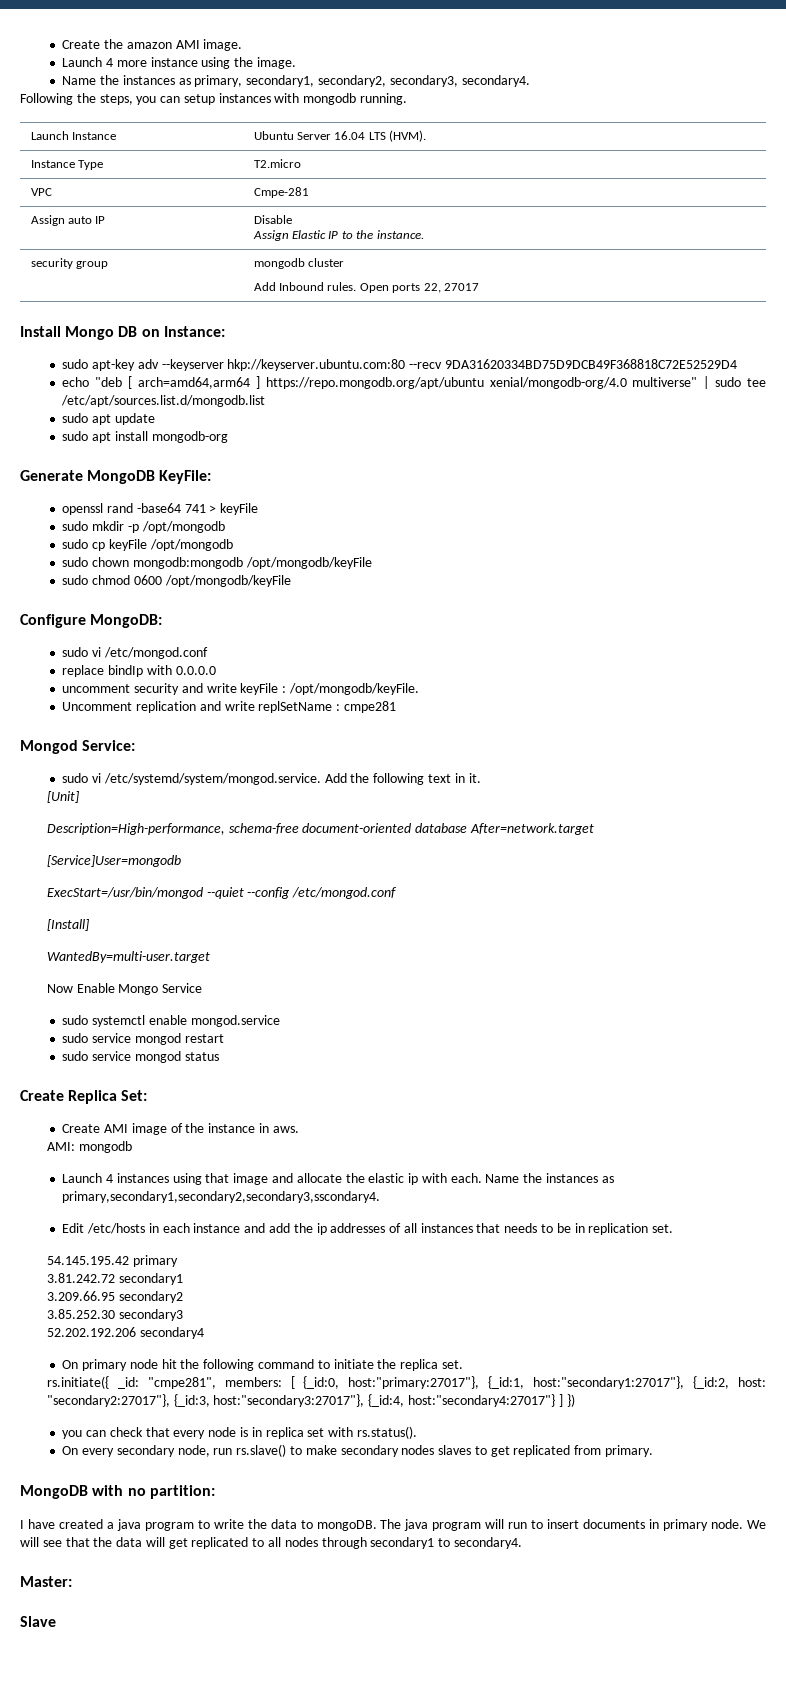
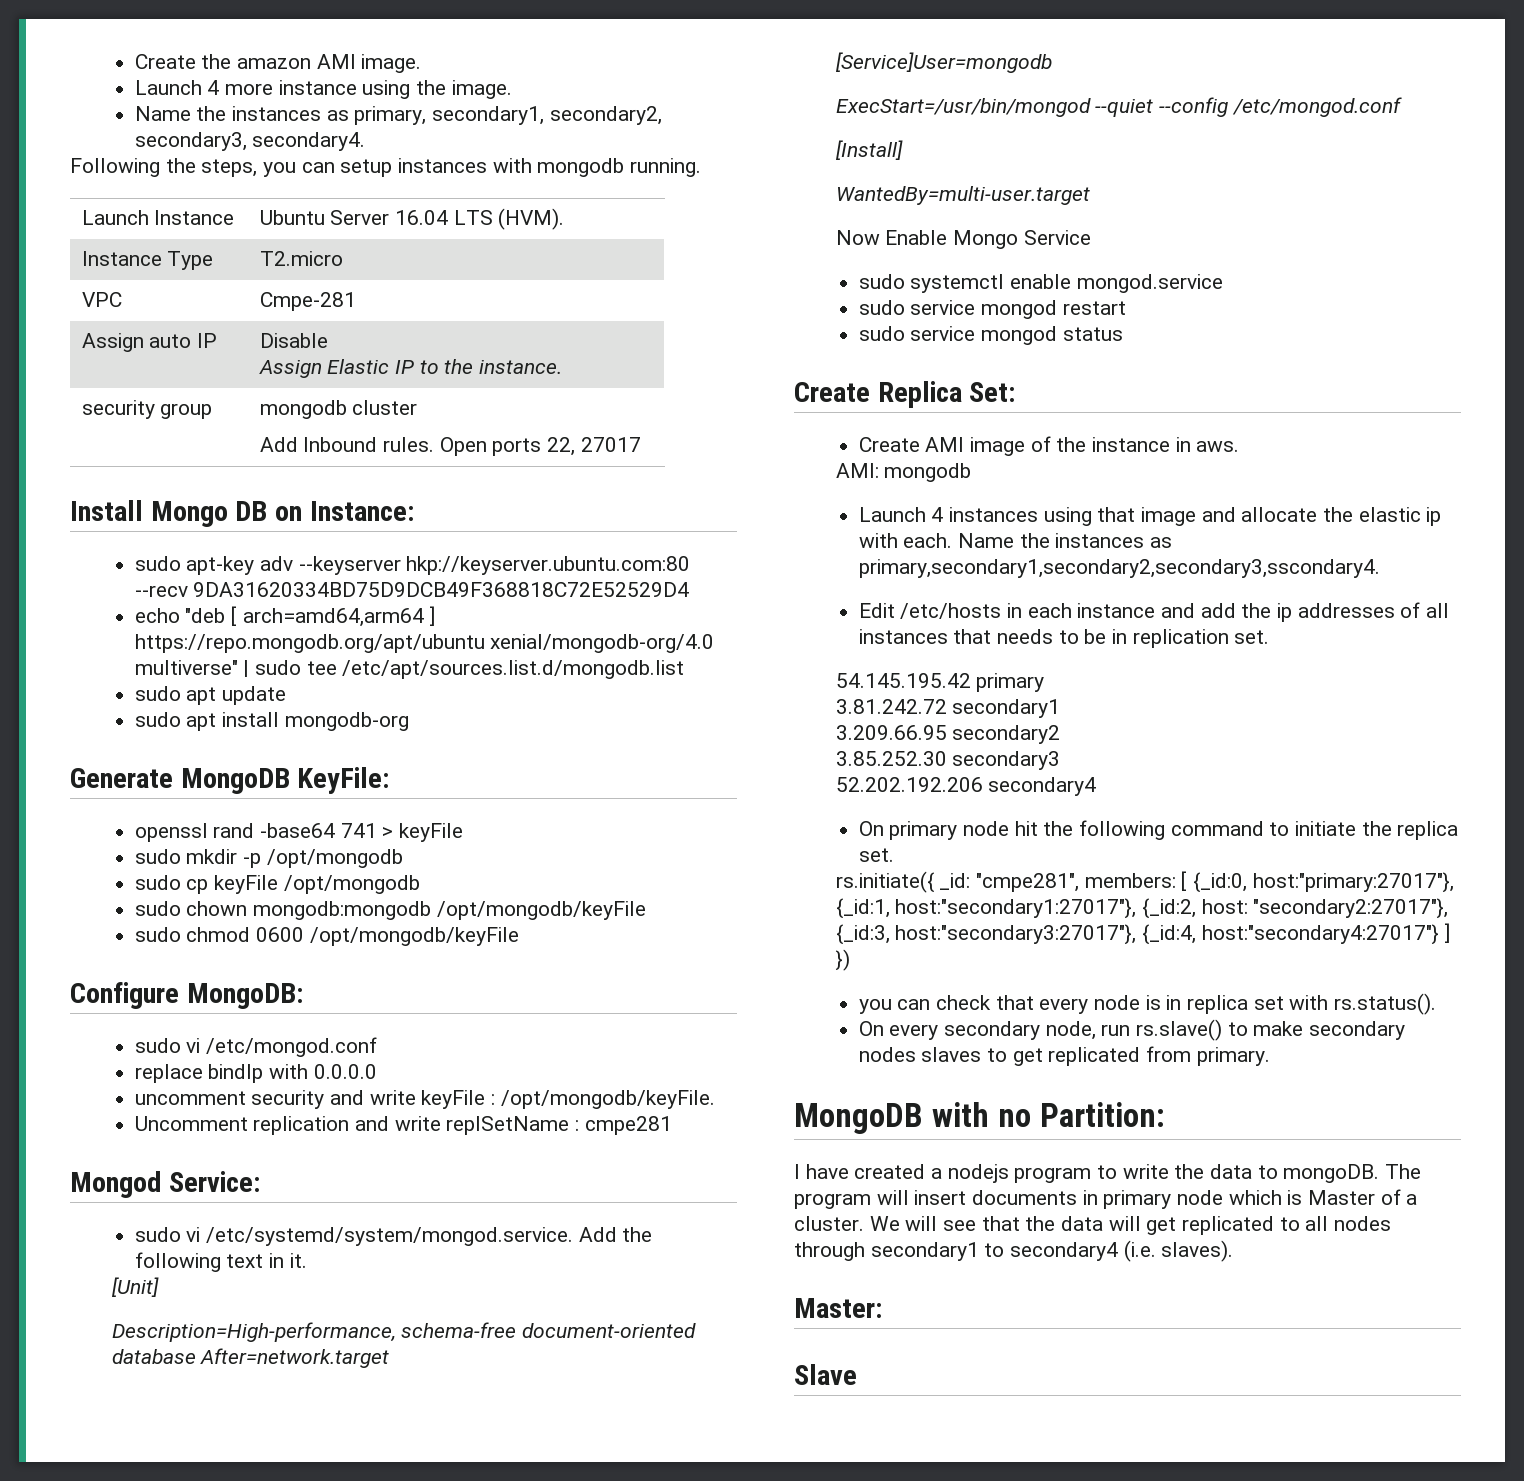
[149,1485,215,1499] partition: -> [1039,1102,1165,1127] Partition:
[116,1519,141,1531] java -> [947,1164,1009,1183] nodejs
[404,1519,429,1531] java -> (1422, 1171) none
[508,1520,544,1529] run to -> (909, 1197) none
[711,1519,744,1529] node. -> [1177,1189,1418,1205] [794,1216,864,1231] node which is Master of a cluster.
[453,1537,522,1549] secondary4. -> [1010,1240,1234,1262] secondary4 (i.e. slaves).

